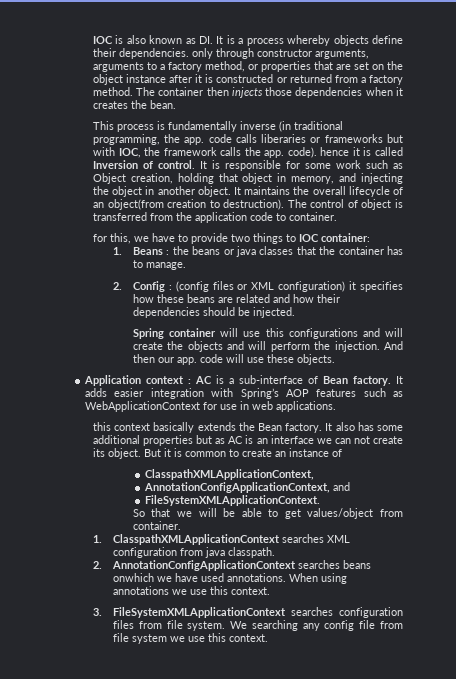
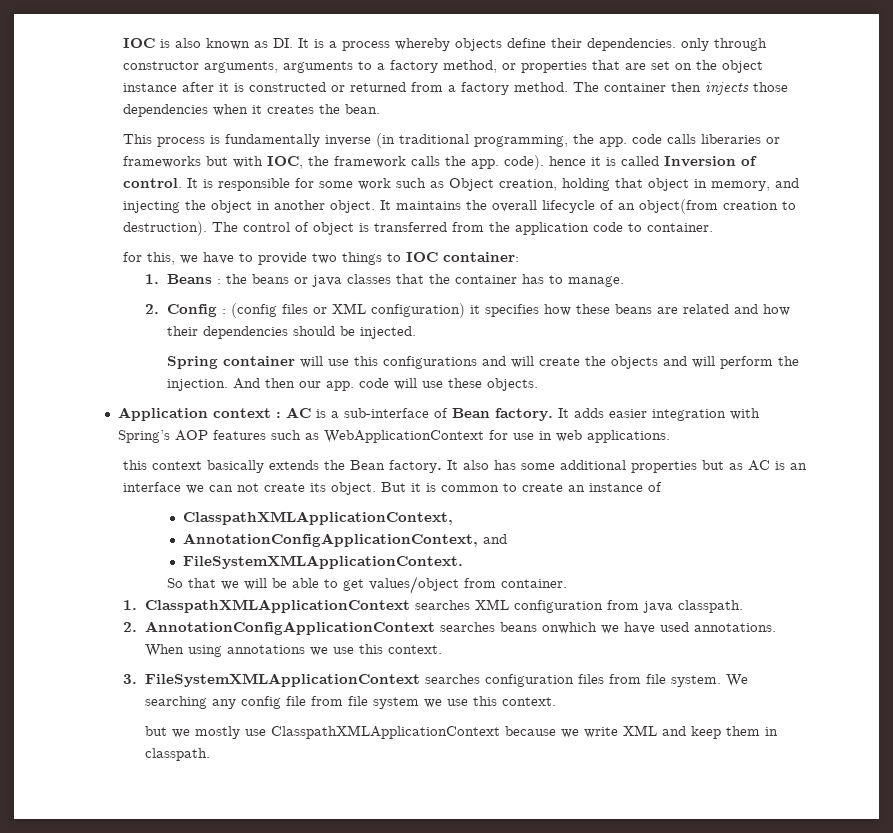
(268, 638) none -> [144,725,778,739] [144,748,210,761] // but we mostly use ClasspathXMLApplicationContext because we write XML and keep them in classpath.

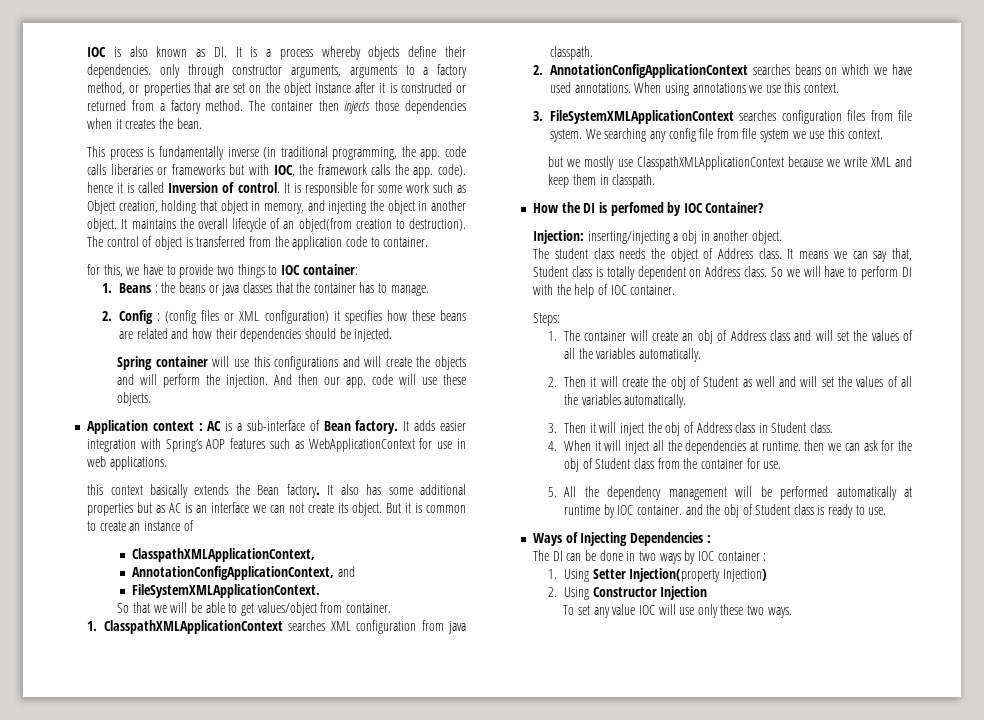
[541,622,597,634] onwhich -> [825,64,870,75] on which
(210, 754) none -> [532,202,764,216] [533,230,783,244] [533,248,912,262] [533,266,913,280] [533,284,676,298] [533,313,561,326] [548,330,914,344] [564,348,701,362] [548,376,912,390] [564,394,687,408] [548,422,834,436] [548,440,912,454] [564,458,782,472] [548,486,912,500] [564,504,887,518] [532,532,711,546] [533,550,767,564] [548,568,767,582] [548,586,708,600] [563,604,792,618] // How the DI is perfomed by IOC Container? // Injection: inserting/injecting a obj in another object. // The student class needs the object of Address class. It means we can say that, Student class is totally dependent on Address class. So we will have to perform DI with the help of IOC container. // Steps: // 1. The container will create an obj of Address class and will set the values of all the variables automatically. // 2. Then it will create the obj of Student as well and will set the values of all the variables automatically. // 3. Then it will inject the obj of Address class in Student class. // 4. When it will inject all the dependencies at runtime. then we can ask for the obj of Student class from the container for use. // 5. All the dependency management will be performed automatically at runtime by IOC container. and the obj of Student class is ready to use. // Ways of Injecting Dependencies : // The DI can be done in two ways by IOC container : // 1. Using Setter Injection(property Injection) // 2. Using Constructor Injection // To set any value IOC will use only these two ways.

